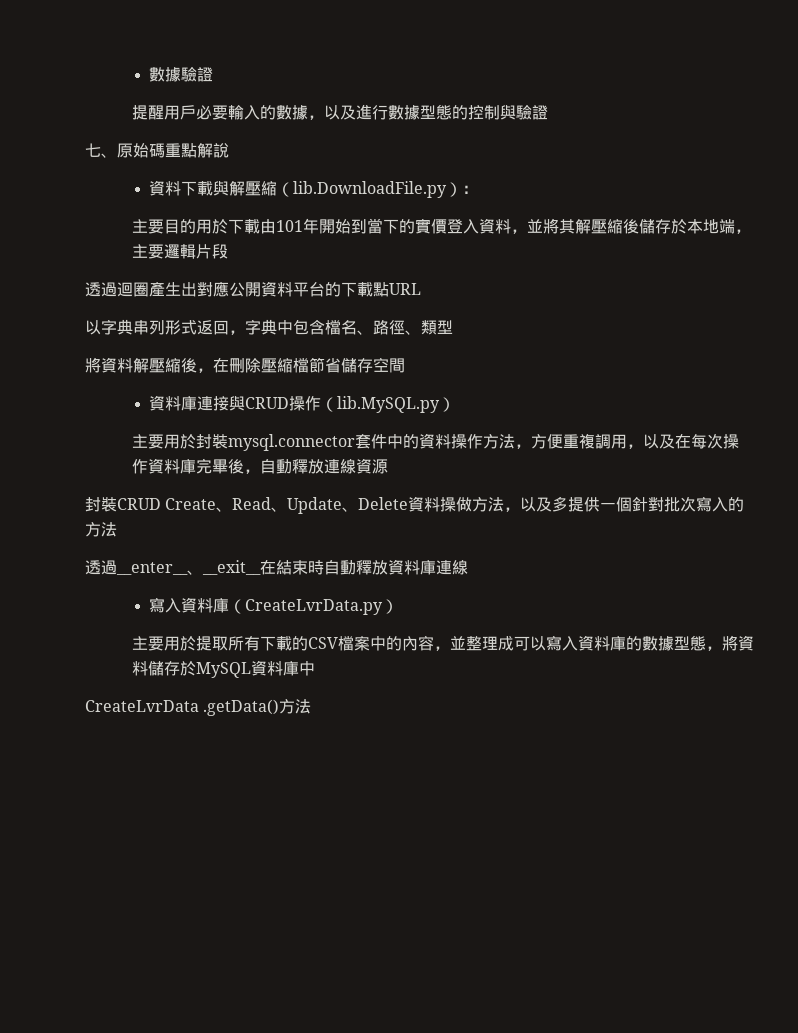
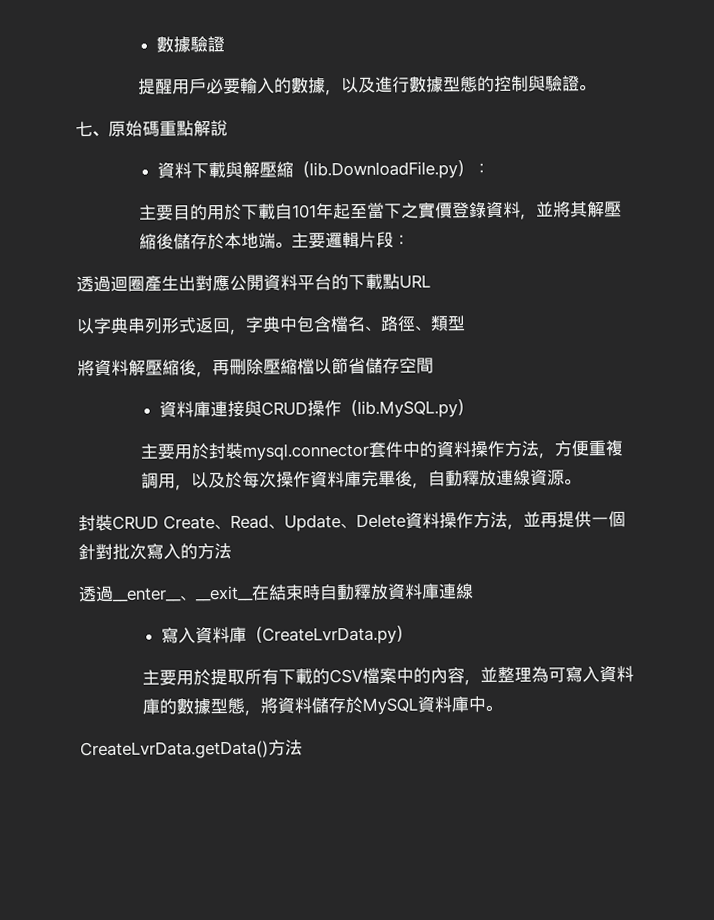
(548, 112) none -> [579,84,597,91] 。
[259,218,479,234] 由101年開始到當下的實價登入 -> [275,201,488,220] 自101年起至當下之實價登錄
[734,229,751,234] ， -> [275,241,293,248] 。
(228, 251) none -> [393,234,411,246] ：
[213,358,229,373] 在 -> [212,358,230,376] 再
(309, 365) none -> [314,358,332,375] 以
[674,434,691,449] 在 -> [225,471,244,489] 於
(388, 466) none -> [564,478,582,485] 。
[456,496,569,512] 做方法，以及多 -> [455,511,558,530] 作方法，並再
[497,636,546,651] 成可以 -> [531,666,567,683] 為可
[85,699,280,716] // CreateLvrData .getData() -> [485,704,503,712] [80,740,269,760] 。 // CreateLvrData.getData()

